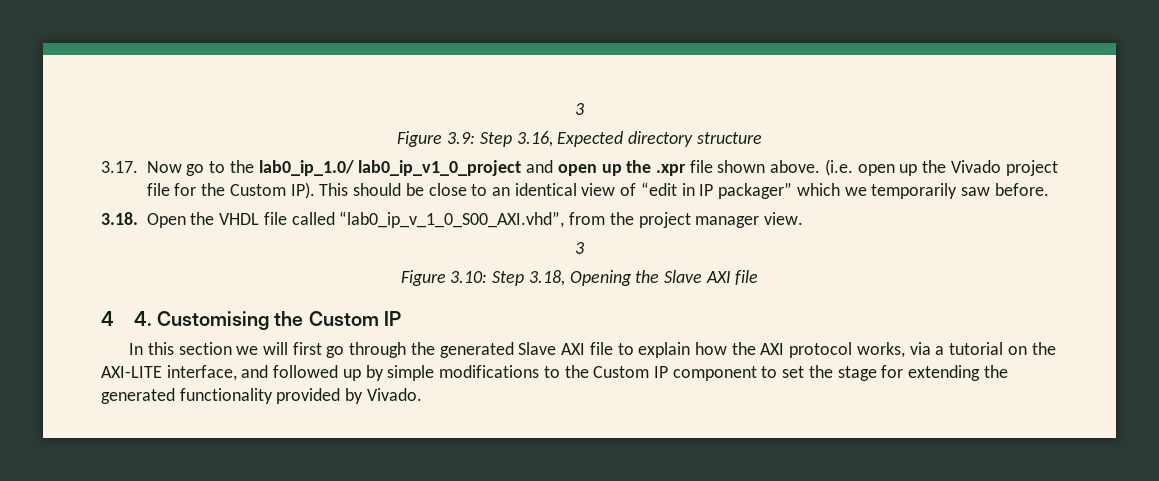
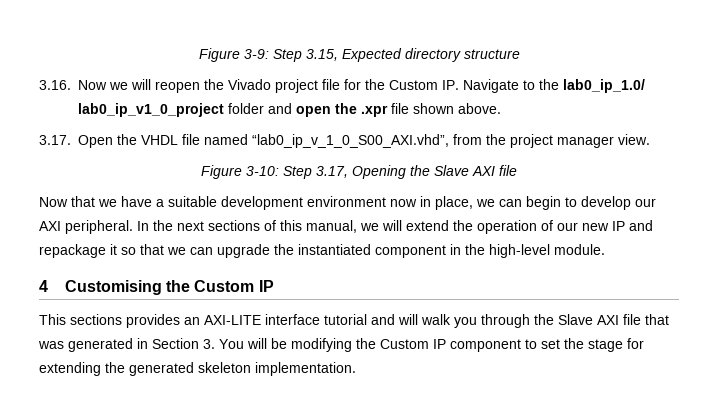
[575,103,584,115] [397,131,762,147] [101,159,918,176] 3 // Figure 3.9: Step 3.16, Expected directory structure // 3.17. Now go to the lab0_ip_1.0/ lab0_ip_v1_0_project and open up the .xpr file shown above. (i.e. open up -> [198,48,520,62] [39,79,200,93] Figure 3-9: Step 3.15, Expected directory structure // 3.16. Now we will reopen
[290,182,1049,199] [101,212,138,225] IP). This should be close to an identical view of “edit in IP packager” which we temporarily saw before. // 3.18. -> [442,79,645,93] [78,103,501,117] [39,135,71,145] IP. Navigate to the lab0_ip_1.0/ lab0_ip_v1_0_project folder and open the .xpr file shown above. // 3.17.
[291,212,335,225] called -> [204,134,248,145] named
[575,242,584,254] [400,270,565,286] // 3 // Figure 3.10: Step 3.18, -> [201,165,348,179] // Figure 3-10: Step 3.17,
(759, 277) none -> [39,196,656,210] [39,220,653,234] [39,244,605,258] // Now that we have a suitable development environment now in place, we can begin to develop our AXI peripheral. In the next sections of this manual, we will extend the operation of our new IP and repackage it so that we can upgrade the instantiated component in the high-level module.
[133,311,152,326] 4. -> (48, 286) none
[129,342,345,358] In this section we will first go -> [39,314,477,328] This sections provides an AXI-LITE interface tutorial and will walk you
[439,342,1056,358] [101,365,560,381] generated Slave AXI file to explain how the AXI protocol works, via a tutorial on the AXI-LITE interface, and followed up by simple modifications to -> [558,314,669,325] [38,338,352,352] Slave AXI file that was generated in Section 3. You will be modifying
[179,388,422,404] functionality provided by Vivado. -> [198,362,356,376] skeleton implementation.

